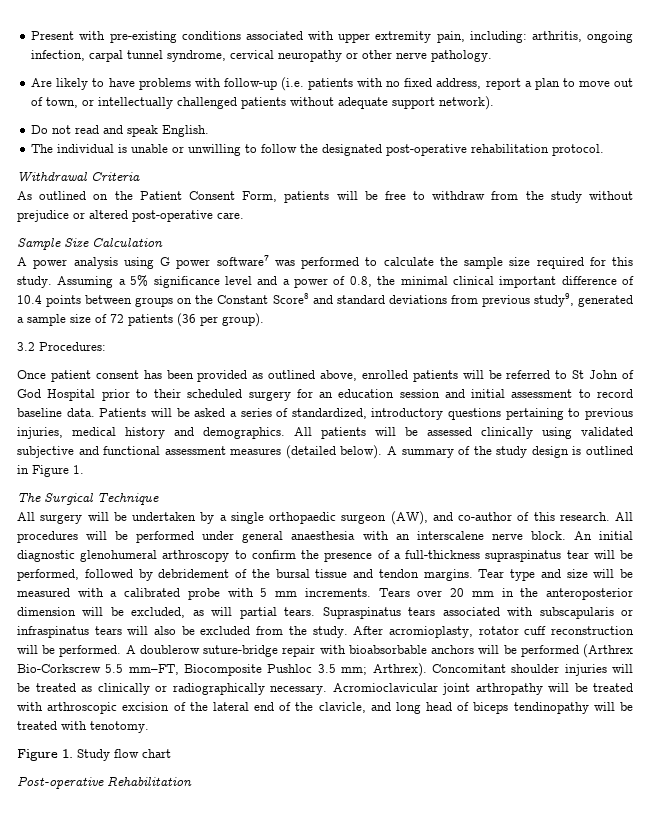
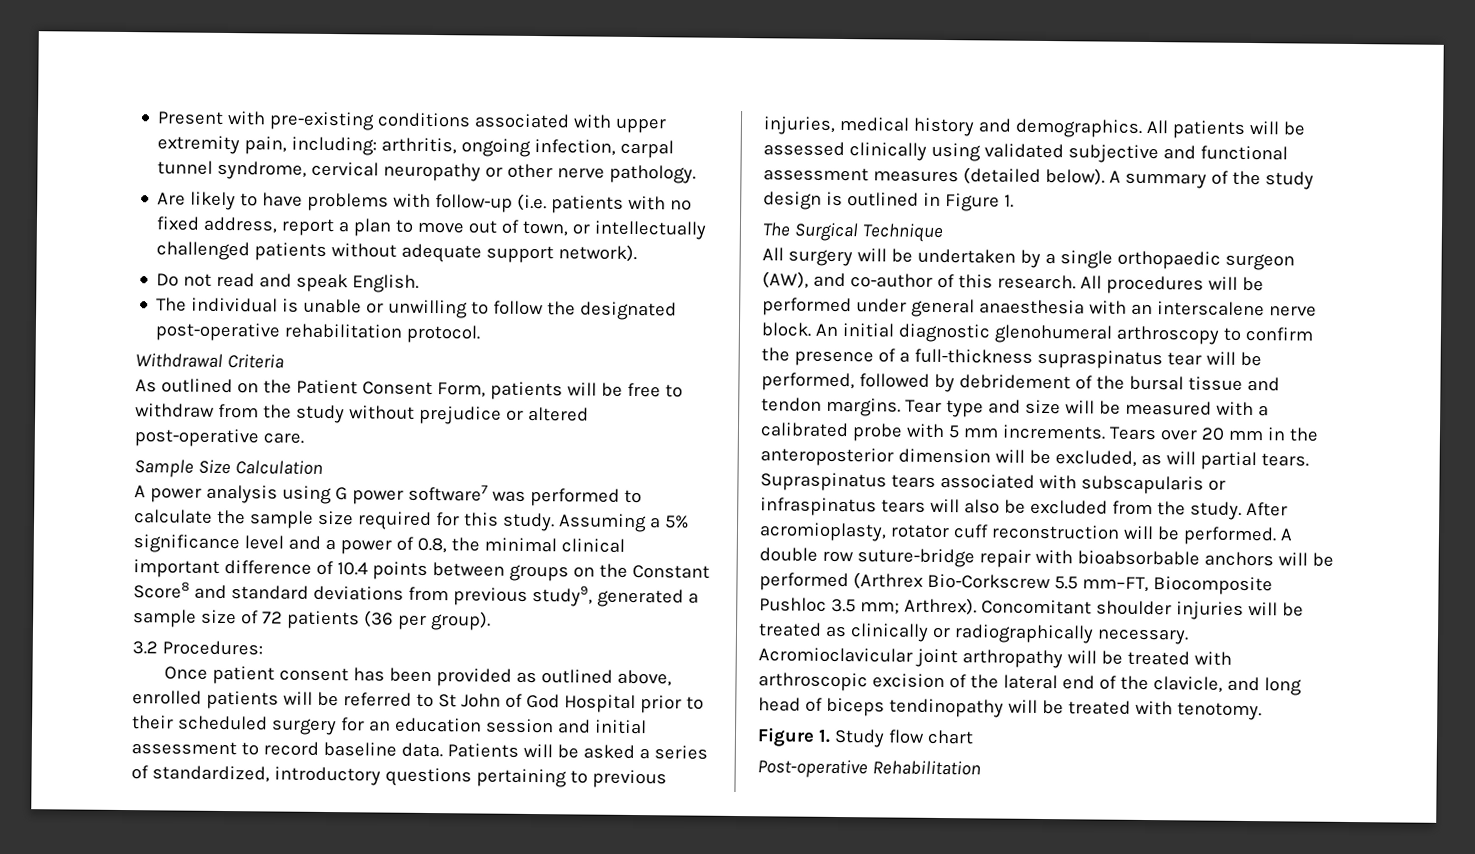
[139,645,200,654] doublerow -> [759,547,854,563] double row

